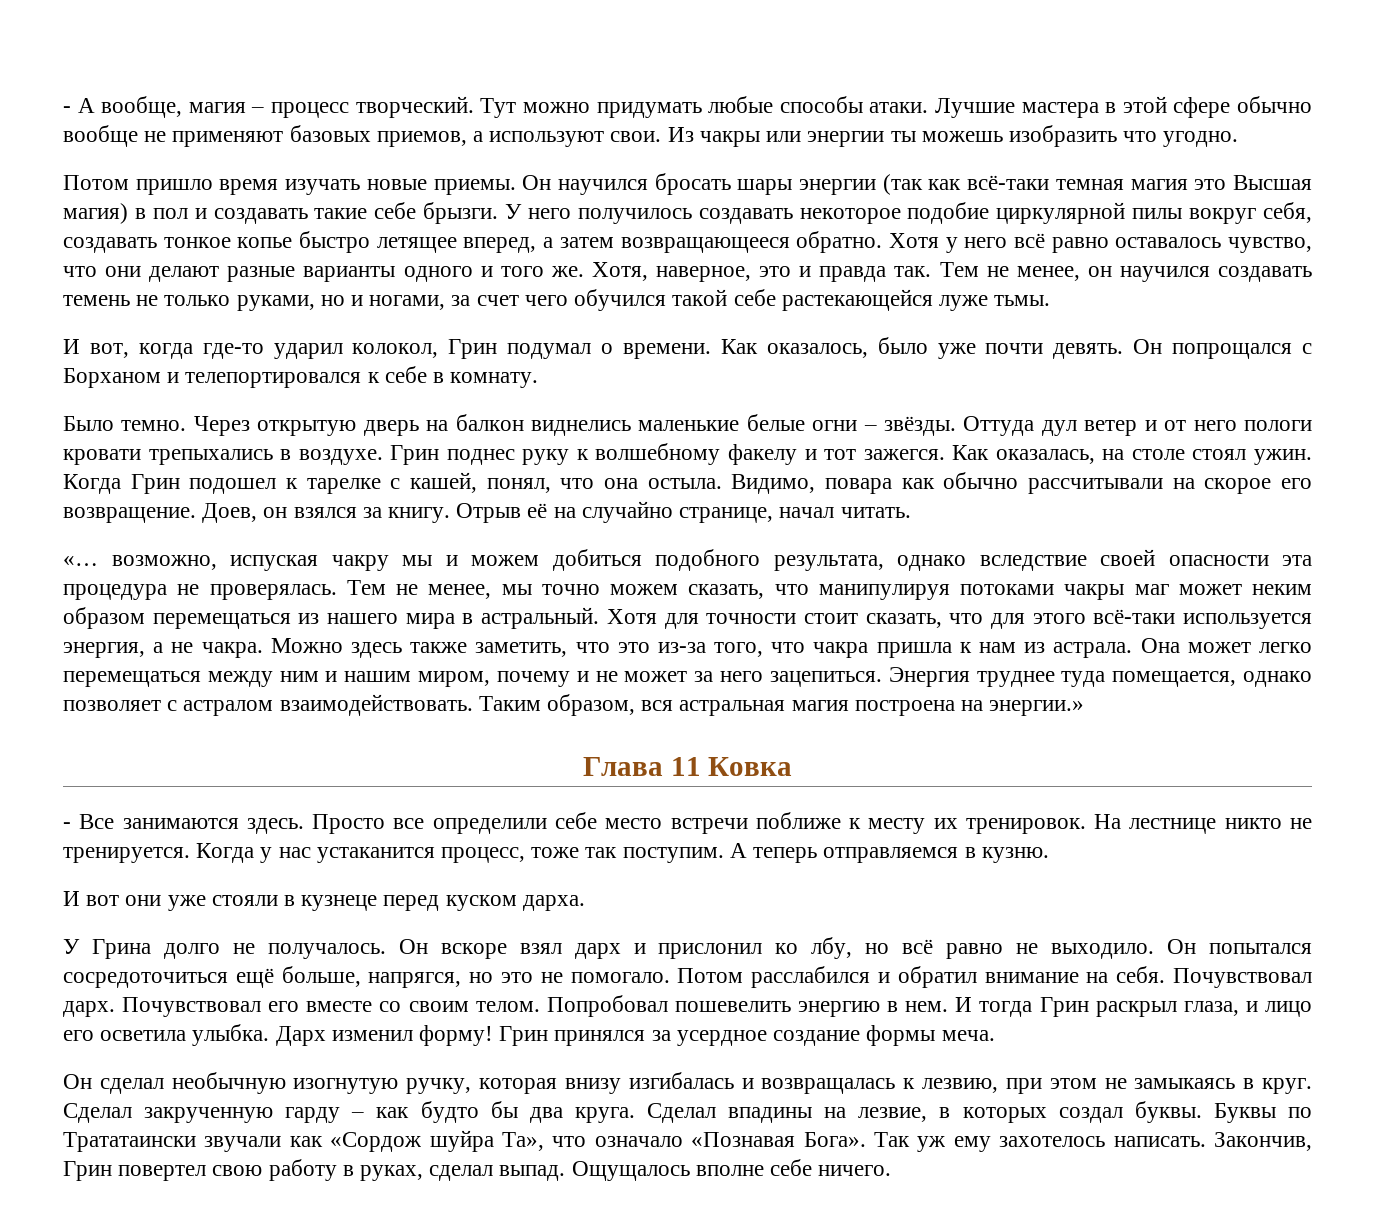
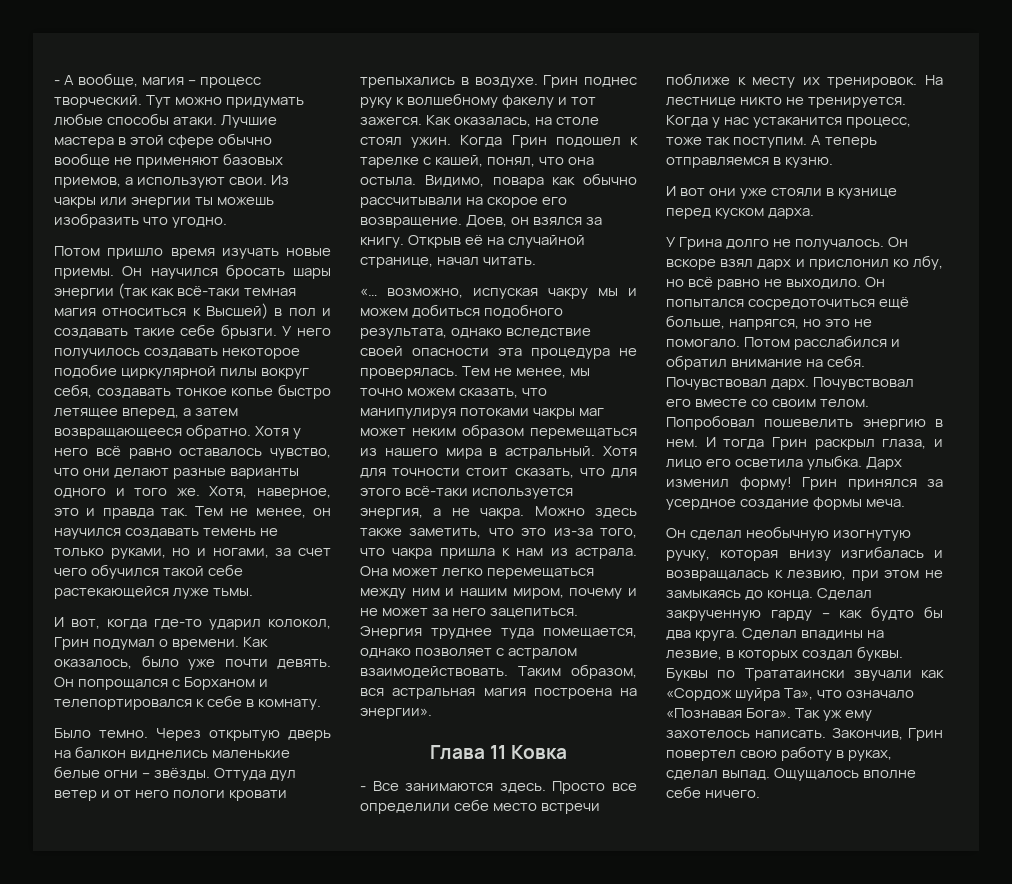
[1194,175,1313,190] [63,203,128,224] это Высшая магия) -> [102,303,268,319] относиться к Высшей)
[456,503,522,523] Отрыв -> [408,235,462,248] Открыв
[581,501,673,523] случайно -> [508,235,586,248] случайной
[989,700,1085,716] энергии.» -> [360,708,432,719] энергии».
[301,895,378,911] кузнеце -> [838,188,898,199] кузнице
[1243,1078,1312,1094] в круг. -> [745,590,814,600] до конца.

